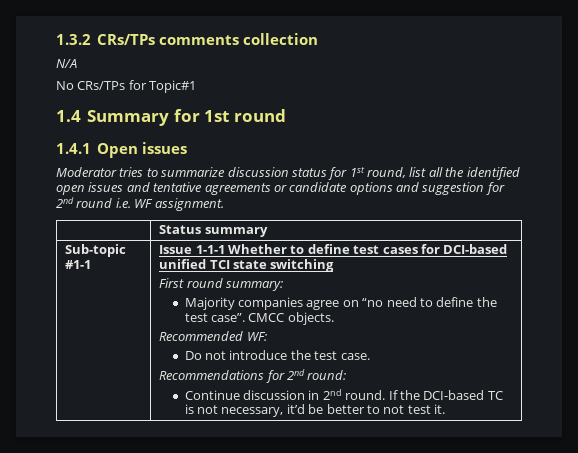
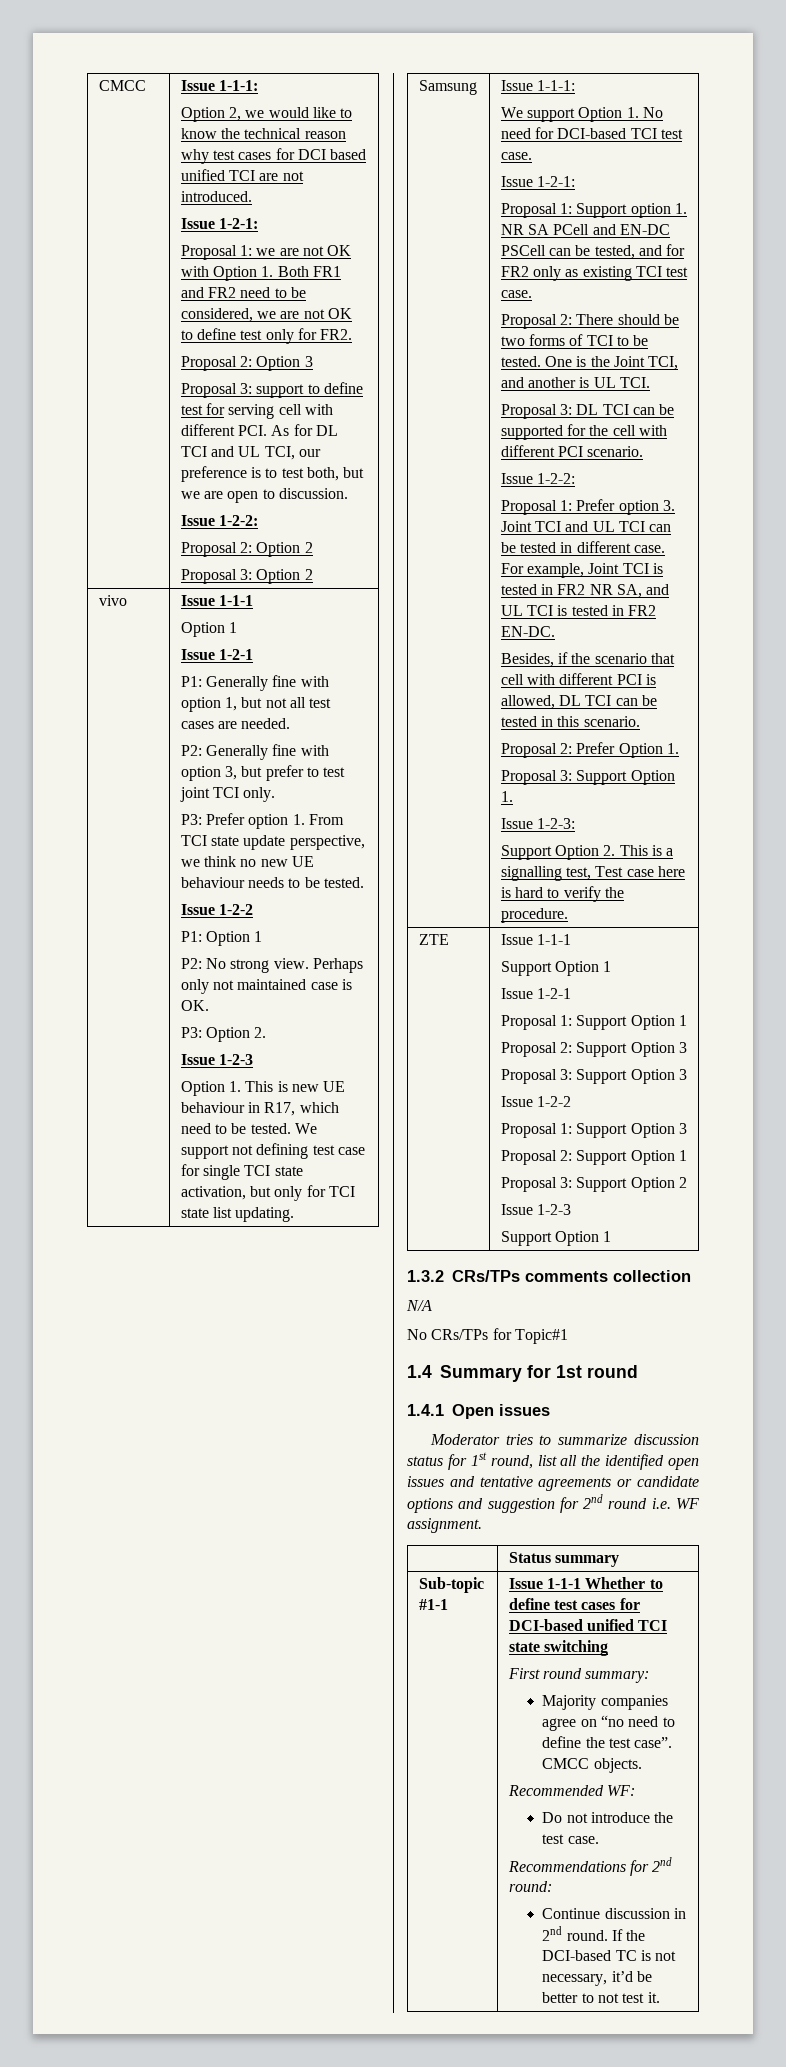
(56, 39) none -> [98,80,146,91] [180,80,258,91] [180,107,353,122] [180,128,346,139] [180,148,367,164] [180,169,304,181] [180,191,252,202] [180,218,258,229] [180,245,352,260] [180,266,341,281] [180,287,306,298] [180,308,352,322] [180,328,353,344] [180,356,313,371] [180,382,363,398] [180,403,333,419] [180,424,338,436] [180,446,321,460] [180,466,365,482] [180,488,348,503] [180,515,258,526] [180,542,313,557] [180,569,313,584] [98,595,127,606] [180,595,253,606] [180,622,237,637] [180,649,253,660] [180,675,329,691] [180,697,332,712] [180,718,291,729] [180,744,329,760] [180,765,346,781] [179,787,276,802] [180,813,344,829] [180,835,365,850] [180,856,314,867] [180,877,364,888] [180,904,253,915] [180,931,263,946] [180,958,363,973] [180,979,352,994] [180,1000,209,1011] [180,1027,267,1042] [180,1054,253,1065] [180,1081,346,1096] [180,1102,339,1116] [180,1123,317,1134] [180,1143,365,1159] [180,1164,303,1180] [180,1185,355,1201] [180,1207,295,1222] [418,80,477,95] [500,80,575,91] [500,107,663,122] [500,127,683,139] [500,152,532,160] [500,176,575,187] [500,203,687,218] [500,224,670,235] [500,244,686,259] [500,266,689,281] [500,290,532,298] [500,314,679,329] [500,334,649,346] [500,356,679,370] [500,377,650,388] [500,404,675,419] [500,424,667,440] [500,445,644,457] [500,473,575,484] [500,499,675,515] [500,521,672,532] [500,541,665,553] [500,563,663,578] [500,584,670,598] [500,605,657,616] [500,626,555,637] [500,652,675,667] [500,673,656,685] [500,695,657,709] [500,716,640,727] [500,742,679,758] [500,770,675,785] [500,791,513,802] [500,818,575,829] [500,845,674,860] [500,866,685,881] [500,886,624,902] [500,908,568,923] [418,934,449,945] [500,934,571,945] [500,961,612,976] [500,988,571,999] [500,1015,687,1030] [500,1042,687,1057] [500,1069,687,1084] [500,1096,571,1107] [500,1123,687,1138] [500,1150,687,1165] [500,1177,687,1192] [500,1204,571,1215] [500,1231,612,1246] CMCC | Issue 1-1-1: // Option 2, we would like to know the technical reason why test cases for DCI based unified TCI are not introduced. // Issue 1-2-1: // Proposal 1: we are not OK with Option 1. Both FR1 and FR2 need to be considered, we are not OK to define test only for FR2. // Proposal 2: Option 3 // Proposal 3: support to define test for serving cell with different PCI. As for DL TCI and UL TCI, our preference is to test both, but we are open to discussion. // Issue 1-2-2: // Proposal 2: Option 2 // Proposal 3: Option 2 // vivo | Issue 1-1-1 // Option 1 // Issue 1-2-1 // P1: Generally fine with option 1, but not all test cases are needed. // P2: Generally fine with option 3, but prefer to test joint TCI only. // P3: Prefer option 1. From TCI state update perspective, we think no new UE behaviour needs to be tested. // Issue 1-2-2 // P1: Option 1 // P2: No strong view. Perhaps only not maintained case is OK. // P3: Option 2. // Issue 1-2-3 // Option 1. This is new UE behaviour in R17, which need to be tested. We support not defining test case for single TCI state activation, but only for TCI state list updating. // Samsung | Issue 1-1-1: // We support Option 1. No need for DCI-based TCI test case. // Issue 1-2-1: // Proposal 1: Support option 1. NR SA PCell and EN-DC PSCell can be tested, and for FR2 only as existing TCI test case. // Proposal 2: There should be two forms of TCI to be tested. One is the Joint TCI, and another is UL TCI. // Proposal 3: DL TCI can be supported for the cell with different PCI scenario. // Issue 1-2-2: // Proposal 1: Prefer option 3. Joint TCI and UL TCI can be tested in different case. For example, Joint TCI is tested in FR2 NR SA, and UL TCI is tested in FR2 EN-DC. // Besides, if the scenario that cell with different PCI is allowed, DL TCI can be tested in this scenario. // Proposal 2: Prefer Option 1. // Proposal 3: Support Option 1. // Issue 1-2-3: // Support Option 2. This is a signalling test, Test case here is hard to verify the procedure. // ZTE | Issue 1-1-1 // Support Option 1 // Issue 1-2-1 // Proposal 1: Support Option 1 // Proposal 2: Support Option 3 // Proposal 3: Support Option 3 // Issue 1-2-2 // Proposal 1: Support Option 3 // Proposal 2: Support Option 1 // Proposal 3: Support Option 2 // Issue 1-2-3 // Support Option 1 //

